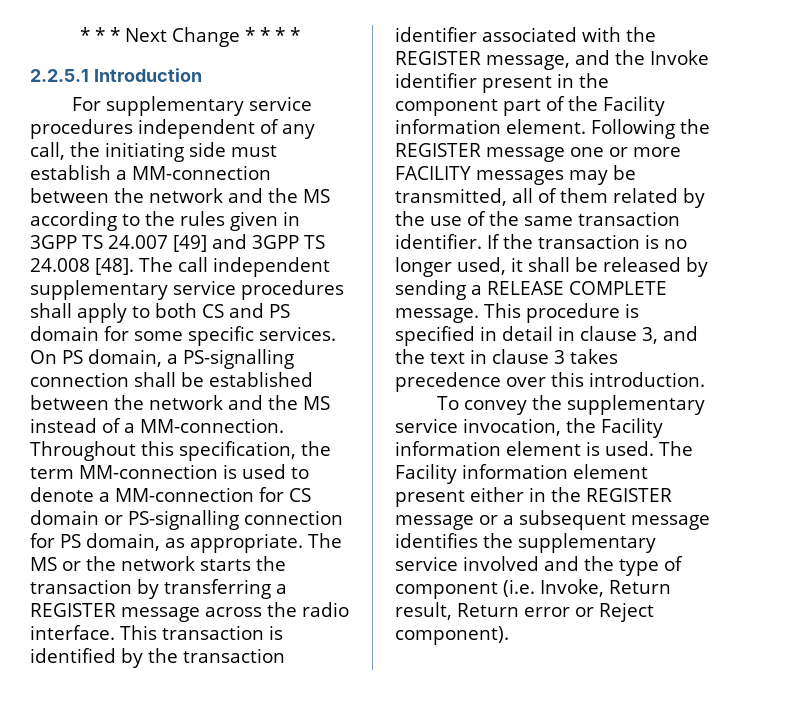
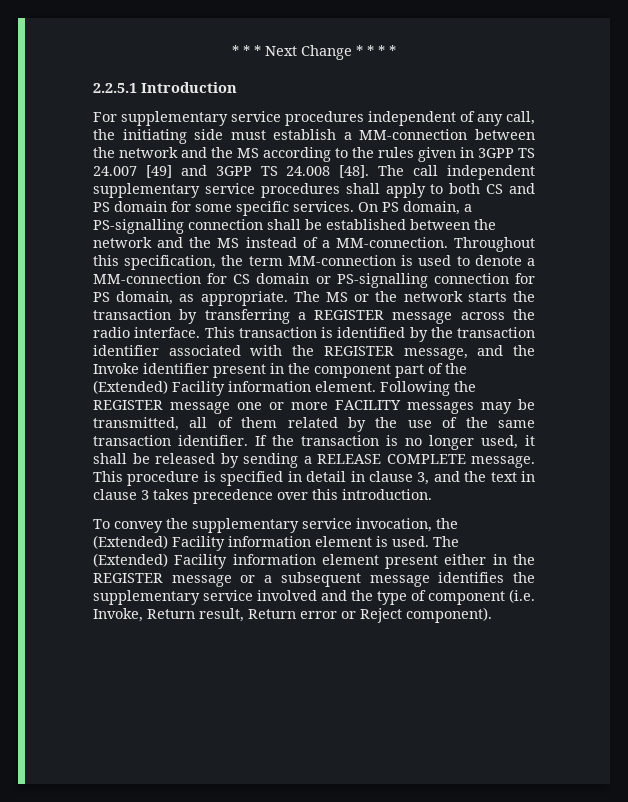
(598, 103) none -> [93,380,168,394] (Extended)
(596, 425) none -> [93,535,168,549] (Extended)
(693, 448) none -> [93,553,168,567] (Extended)

